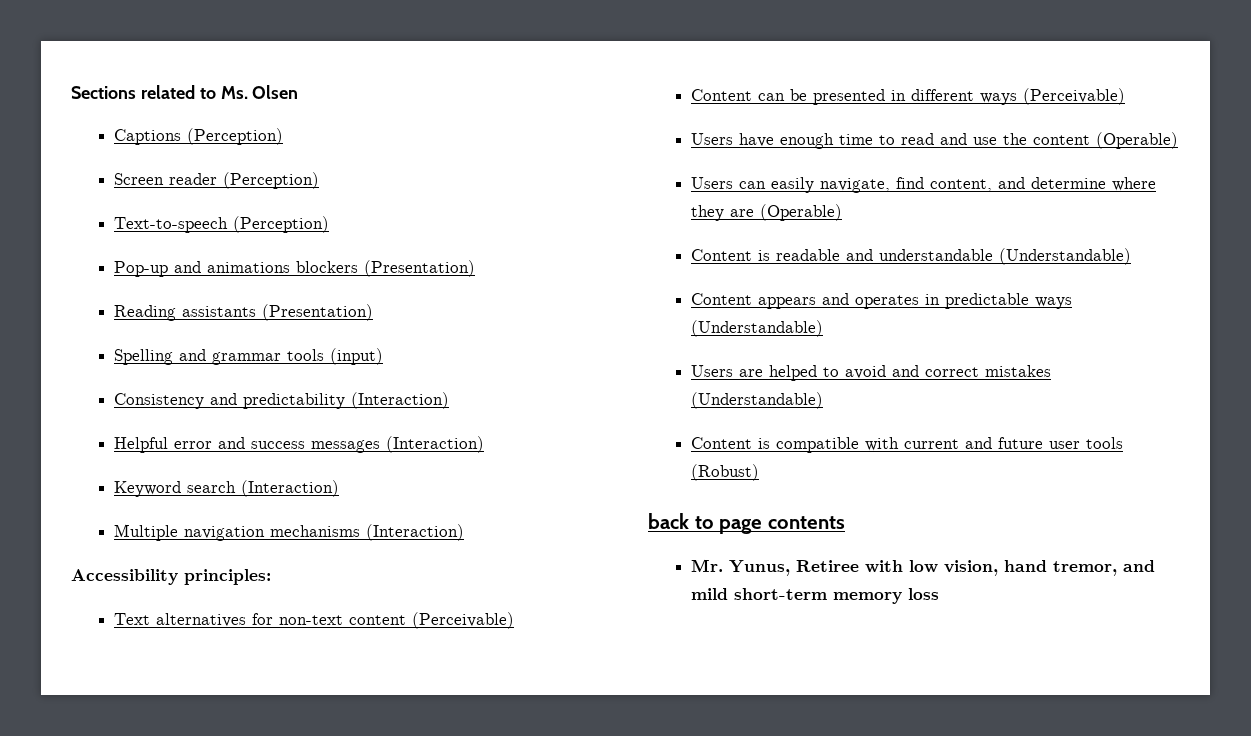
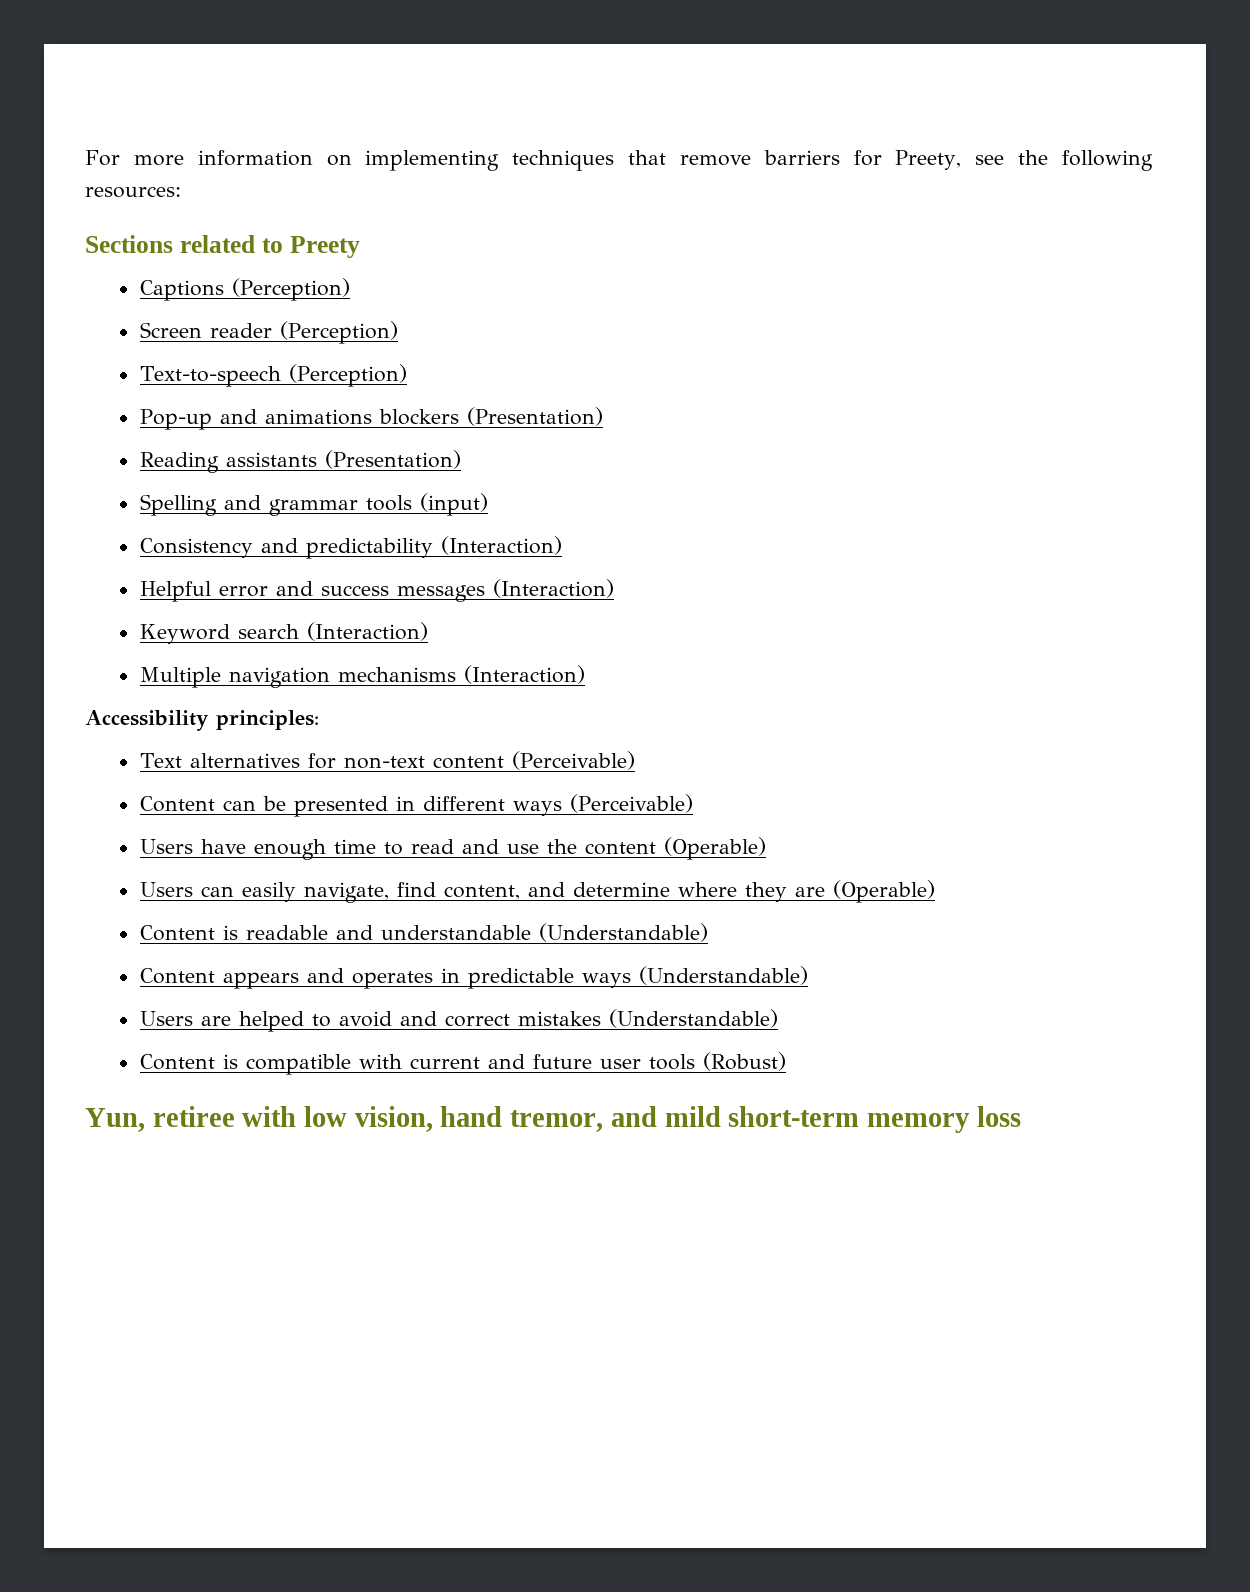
(71, 92) none -> [85,150,1154,171] [85,186,181,198] For more information on implementing techniques that remove barriers for Preety, see the following resources: //
[220,85,299,99] Ms. Olsen -> [289,236,360,258] Preety
[648,513,845,534] [690,559,859,576] back to page contents // Mr. Yunus, Retiree -> [85,1106,235,1132] Yun, retiree

